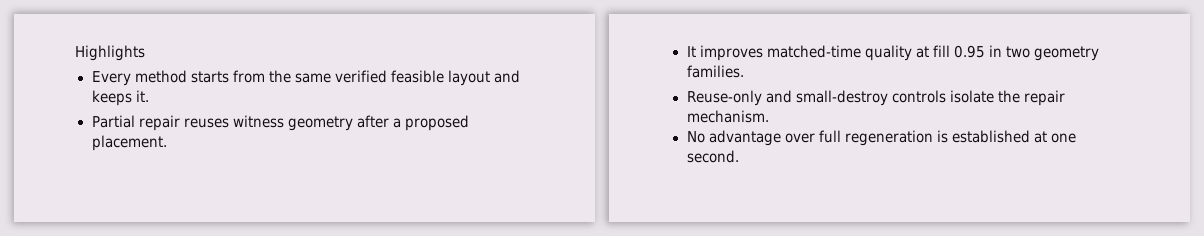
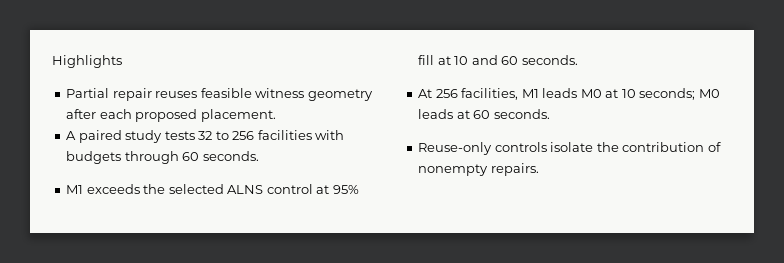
[91,70,520,86] [91,90,149,106] // Every method starts from the same verified feasible layout and keeps it. -> (122, 61) none
(229, 123) none -> [200,88,252,98] feasible
[392,118,401,128] a -> [99,109,132,119] each
[686,45,1099,61] [686,65,744,78] It improves matched-time quality at fill 0.95 in two geometry families. -> [66,130,345,143] [66,151,259,164] [66,184,359,194] [418,55,578,65] [418,88,720,100] [418,109,550,119] A paired study tests 32 to 256 facilities with budgets through 60 seconds. // M1 exceeds the selected ALNS control at 95% fill at 10 and 60 seconds. // At 256 facilities, M1 leads M0 at 10 seconds; M0 leads at 60 seconds.
[765,90,888,106] and small-destroy -> (493, 148) none
[1023,90,1065,106] [686,110,769,123] [686,130,1076,146] [686,150,739,163] repair mechanism. // No advantage over full regeneration is established at one second. -> [622,142,721,152] [418,163,539,176] contribution of nonempty repairs.

